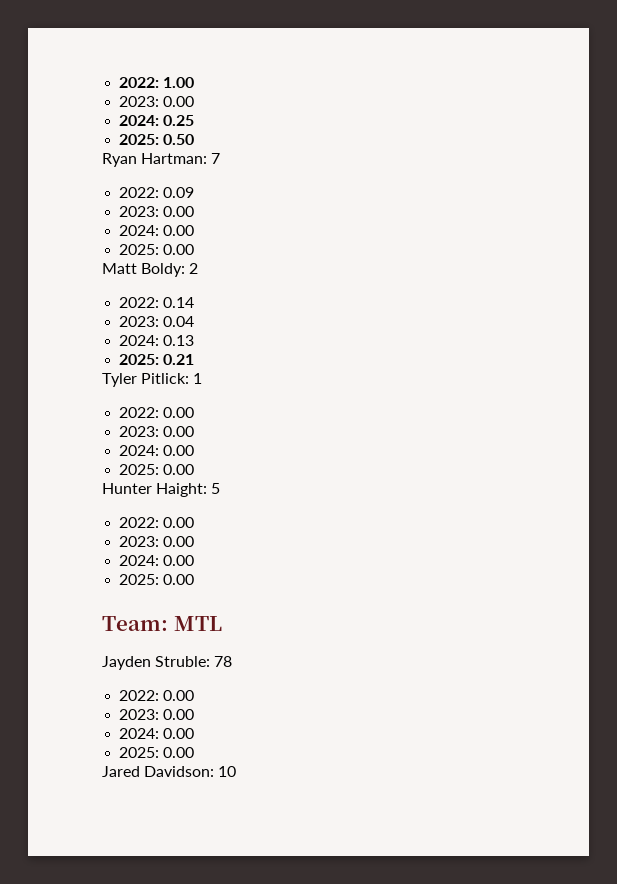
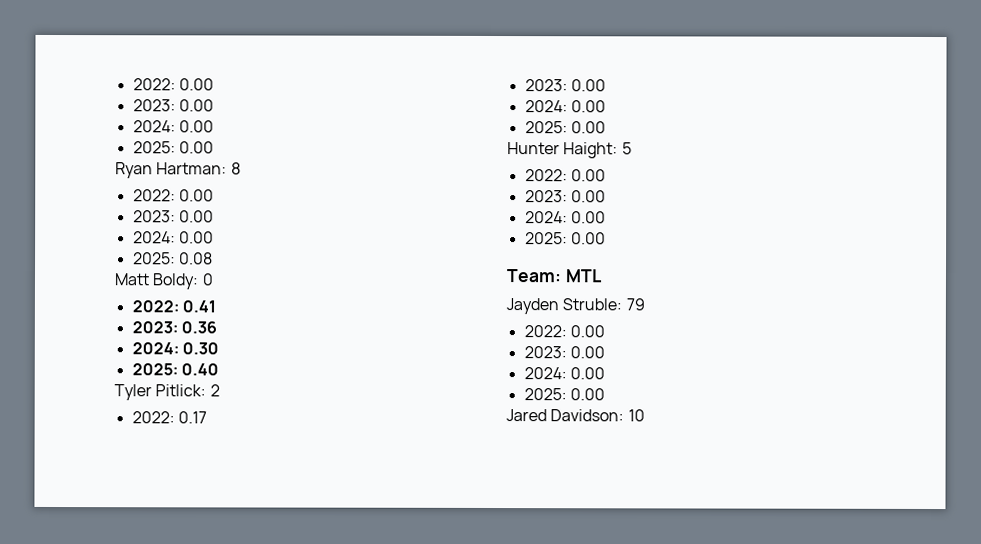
[119,77,195,88] [119,96,195,107] [119,115,195,126] [119,134,195,145] [102,153,221,167] [119,187,195,198] [119,206,195,217] [119,225,195,236] [119,244,195,255] [102,263,199,277] [119,297,195,308] [119,316,195,327] [119,335,195,346] [119,354,195,365] [102,373,203,387] [119,407,195,418] 2022: 1.00 // 2023: 0.00 // 2024: 0.25 // 2025: 0.50 // Ryan Hartman: 7 // 2022: 0.09 // 2023: 0.00 // 2024: 0.00 // 2025: 0.00 // Matt Boldy: 2 // 2022: 0.14 // 2023: 0.04 // 2024: 0.13 // 2025: 0.21 // Tyler Pitlick: 1 // 2022: 0.00 -> [132,78,214,91] [132,99,214,112] [132,120,214,133] [132,141,214,154] [115,162,241,179] [132,189,214,202] [132,210,214,223] [132,231,214,244] [132,252,213,265] [114,273,213,290] [131,300,216,313] [131,321,217,334] [131,342,219,355] [131,363,219,376] [114,384,220,401] [131,411,207,424] 2022: 0.00 // 2023: 0.00 // 2024: 0.00 // 2025: 0.00 // Ryan Hartman: 8 // 2022: 0.00 // 2023: 0.00 // 2024: 0.00 // 2025: 0.08 // Matt Boldy: 0 // 2022: 0.41 // 2023: 0.36 // 2024: 0.30 // 2025: 0.40 // Tyler Pitlick: 2 // 2022: 0.17
[214,656,233,667] 78 -> [625,298,645,311] 79

